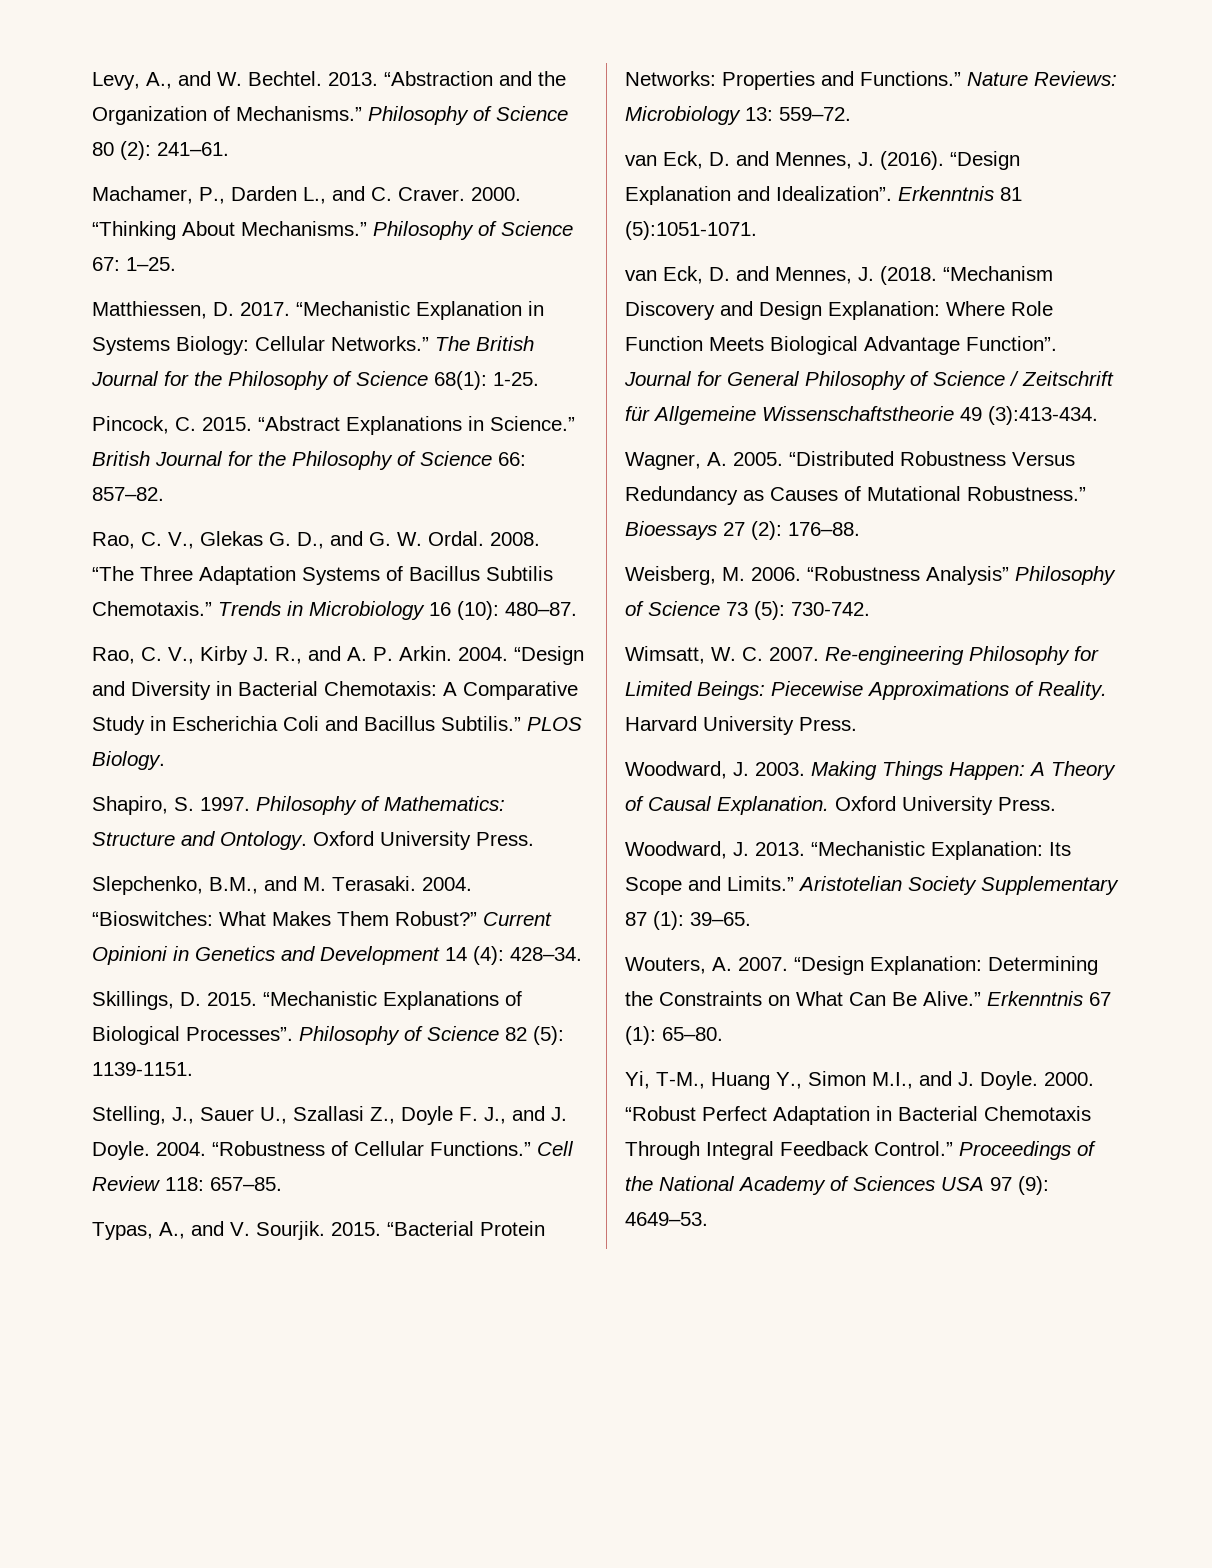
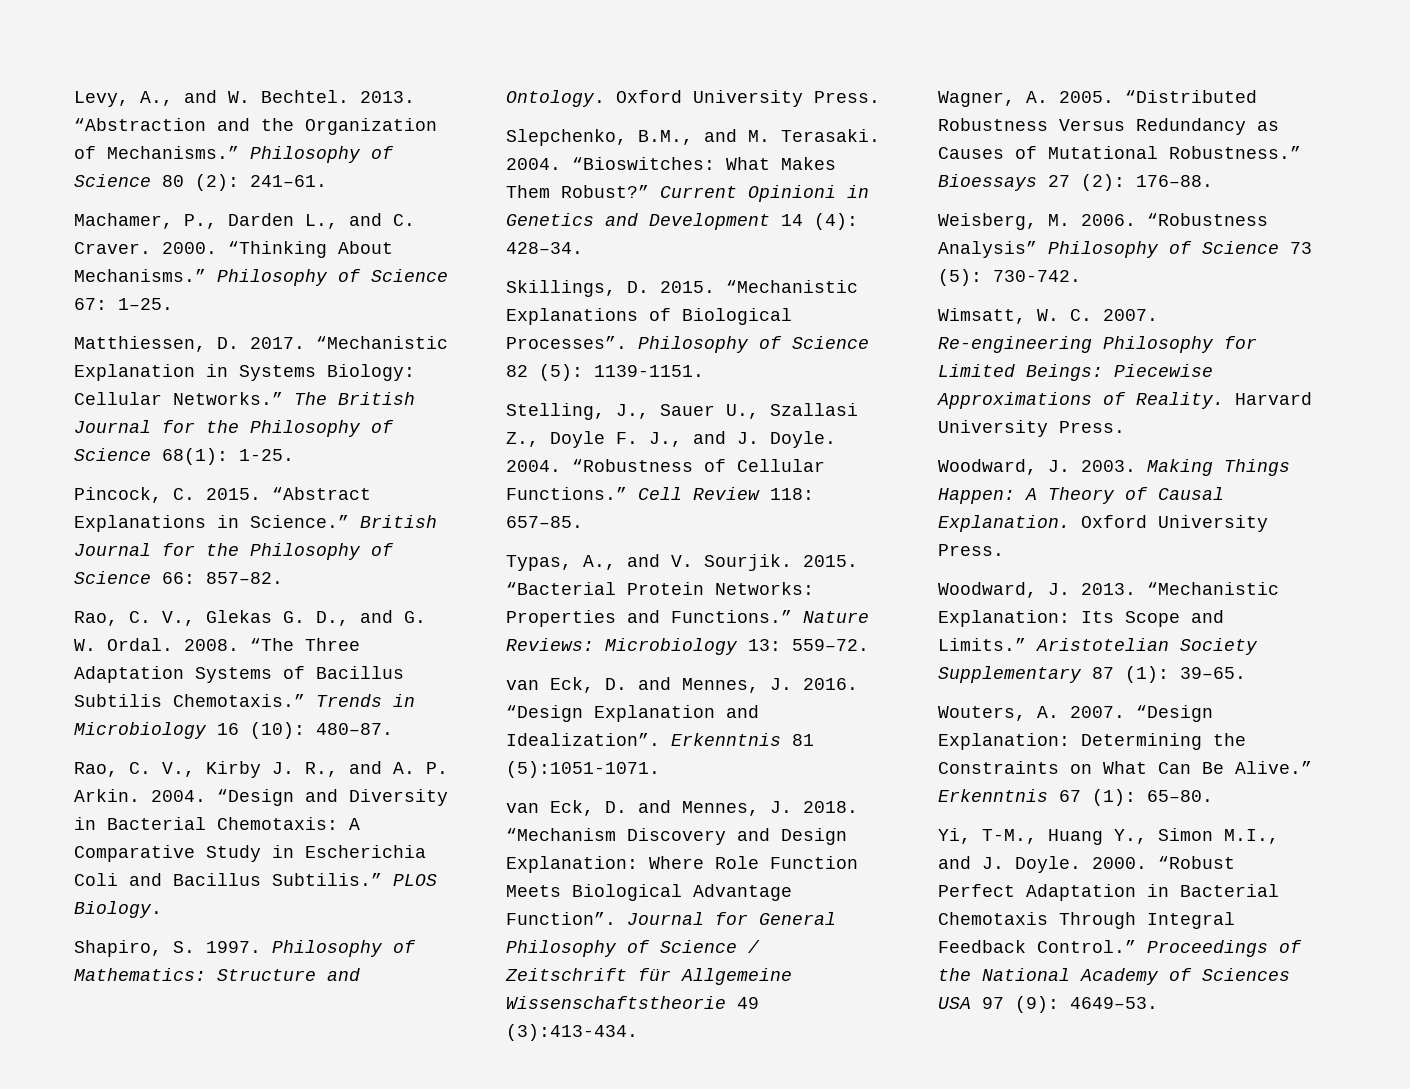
[880,151,944,170] (2016). -> [803,678,858,690] 2016.
[880,266,937,285] (2018. -> [803,801,858,813] 2018.

